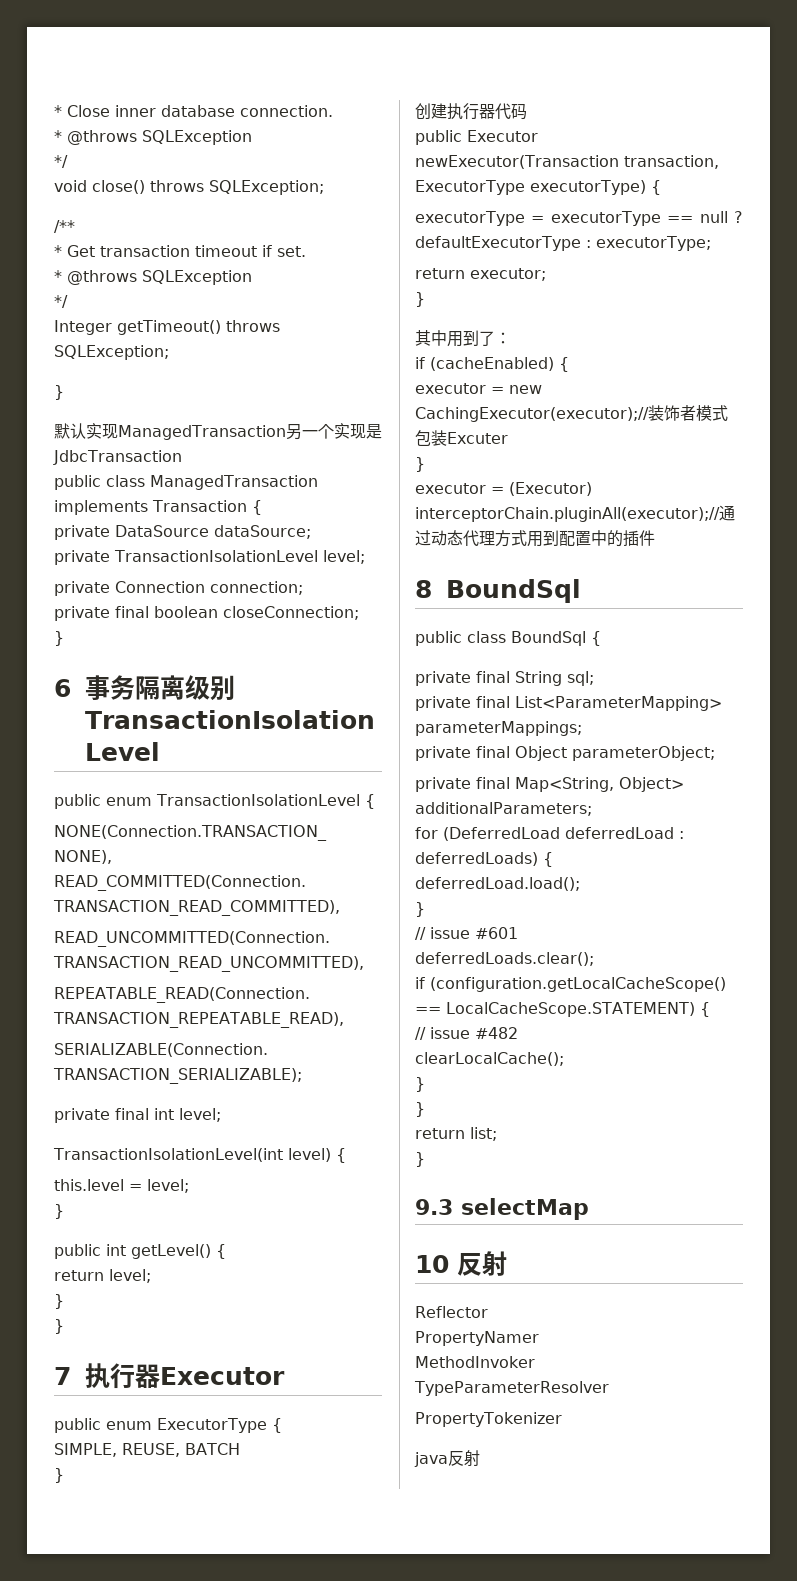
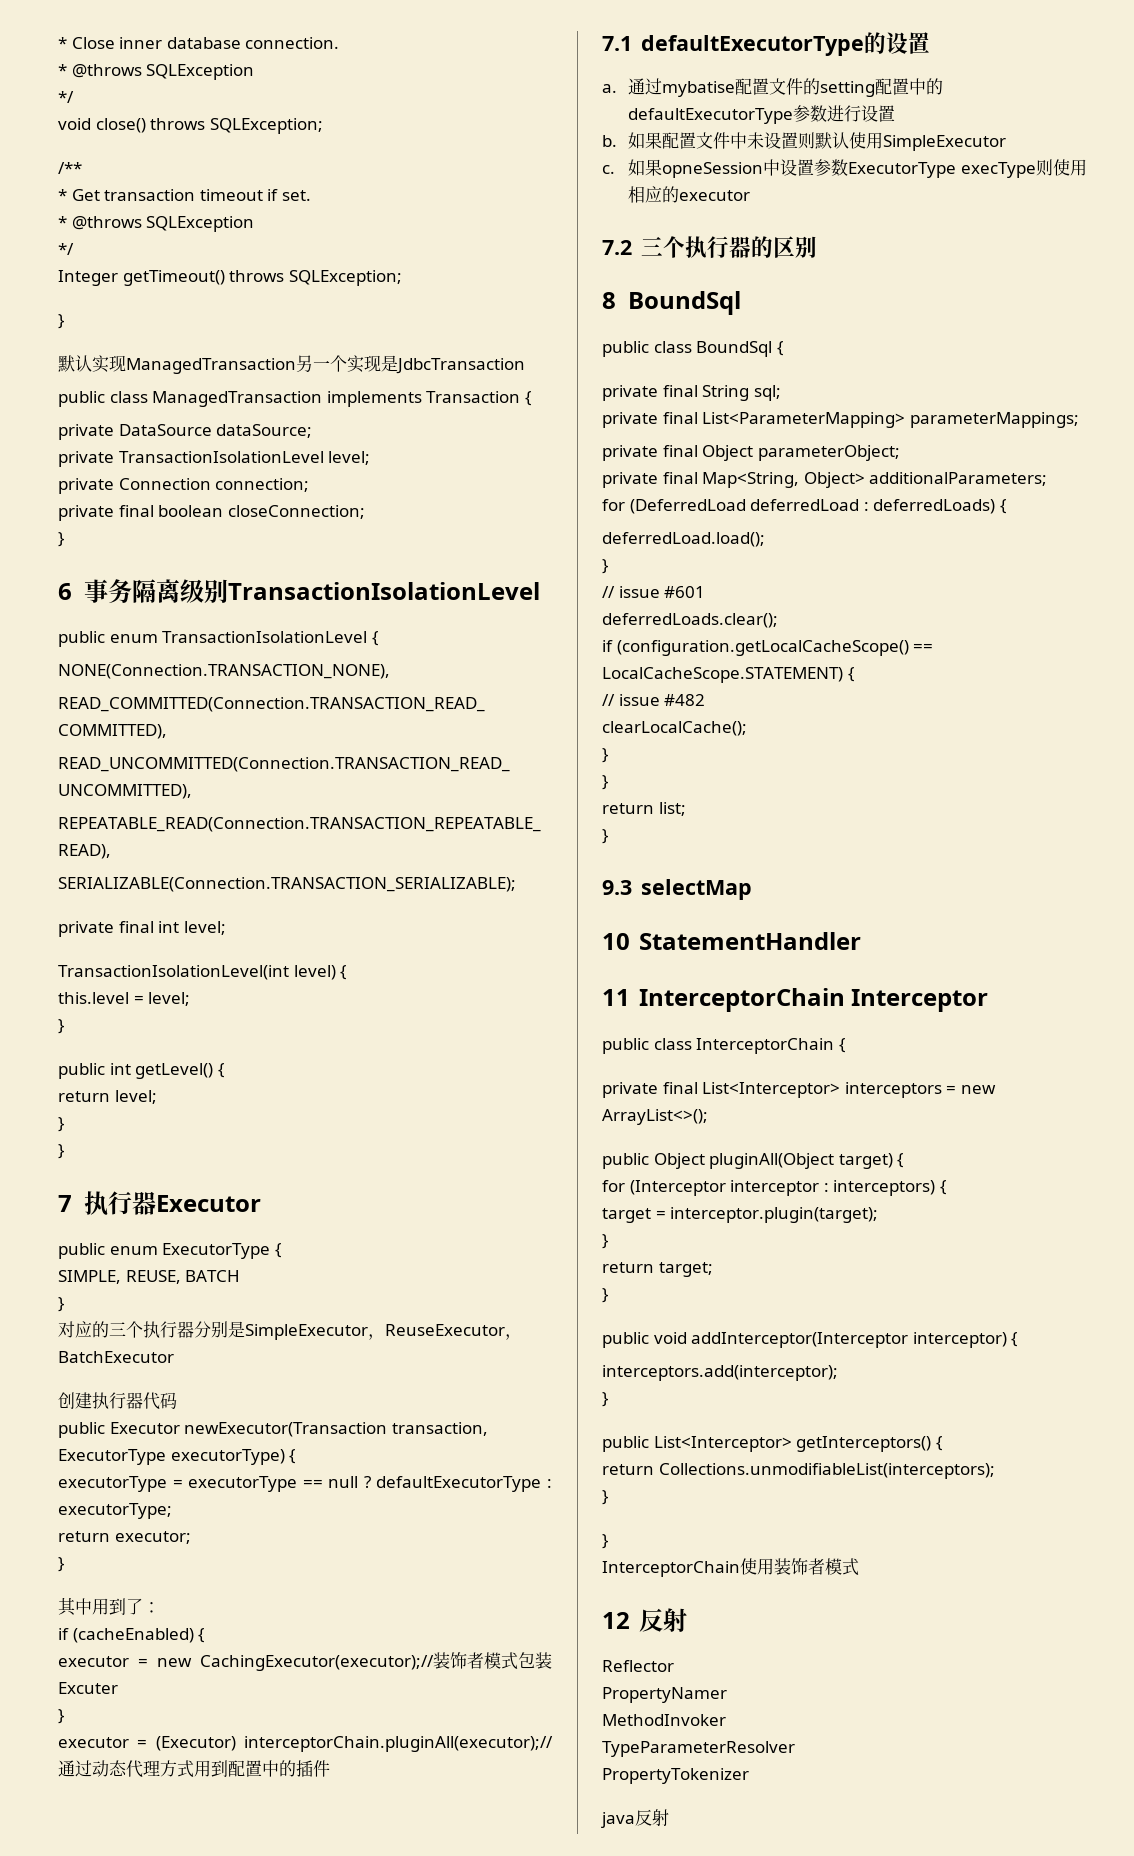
(64, 1475) none -> [58,1321,522,1340] [58,1351,174,1363] // 对应的三个执行器分别是SimpleExecutor，ReuseExecutor，BatchExecutor
(655, 538) none -> [602,32,930,56] [602,78,943,97] [627,105,895,124] [602,132,1006,151] [602,159,1087,178] [627,186,750,203] [602,236,817,258] // 7.1 defaultExecutorType的设置 // a.通过mybatise配置文件的setting配置中的defaultExecutorType参数进行设置 // b.如果配置文件中未设置则默认使用SimpleExecutor // c.如果opneSession中设置参数ExecutorType execType则使用相应的executor // 7.2三个执行器的区别
(449, 1264) none -> [638,932,861,950] [602,988,988,1012] [602,1038,845,1054] [602,1082,996,1098] [602,1109,708,1125] [602,1153,904,1169] [602,1180,946,1196] [602,1207,879,1223] [602,1234,608,1249] [602,1262,713,1277] [602,1288,608,1303] [602,1332,1018,1348] [602,1365,838,1381] [602,1392,608,1407] [602,1436,942,1452] [602,1463,995,1479] [602,1490,608,1505] [602,1534,608,1549] [602,1558,859,1577] [602,1612,630,1629] StatementHandler // 11 InterceptorChain Interceptor // public class InterceptorChain { // private final List<Interceptor> interceptors = new ArrayList<>(); // public Object pluginAll(Object target) { // for (Interceptor interceptor : interceptors) { // target = interceptor.plugin(target); // } // return target; // } // public void addInterceptor(Interceptor interceptor) { // interceptors.add(interceptor); // } // public List<Interceptor> getInterceptors() { // return Collections.unmodifiableList(interceptors); // } // } // InterceptorChain使用装饰者模式 // 12

